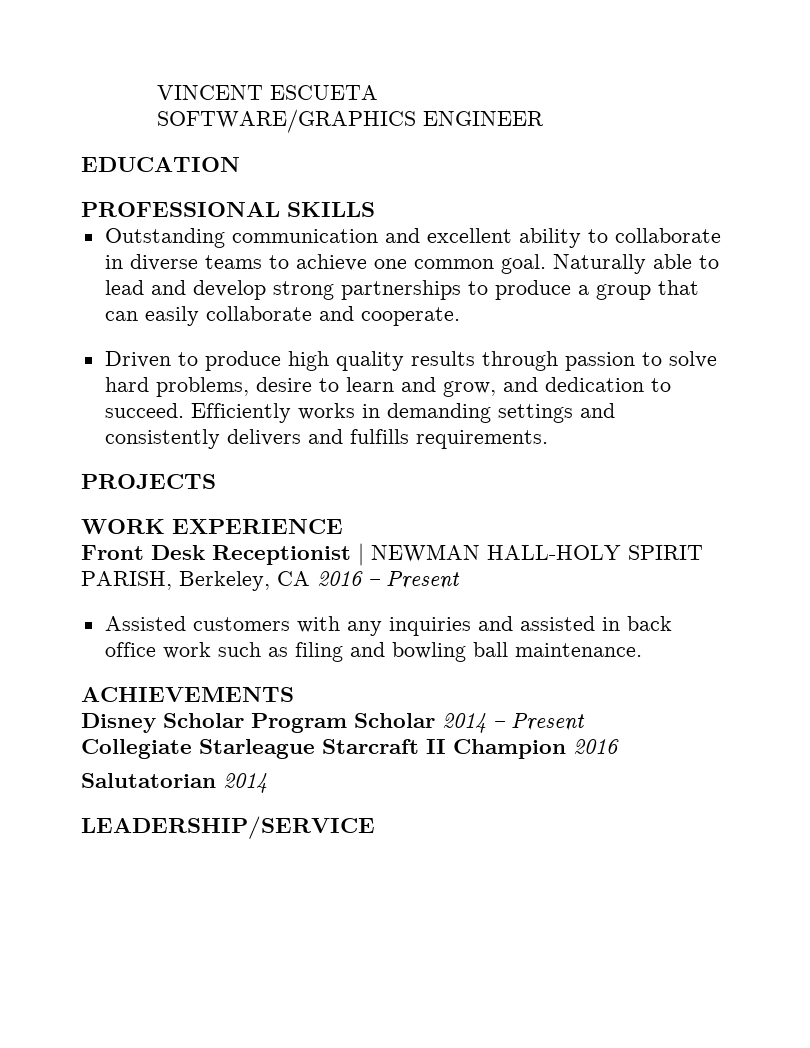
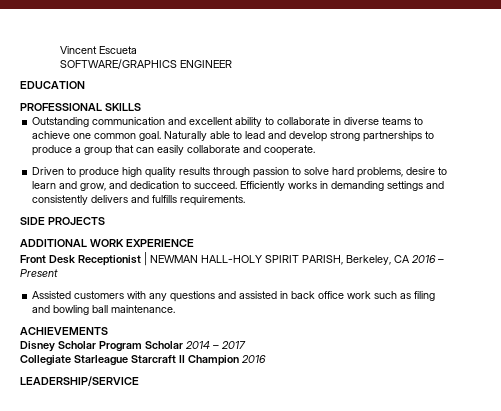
[157,85,379,100] VINCENT ESCUETA -> [60,46,138,54] Vincent Escueta
(548, 439) none -> [20,217,45,225] SIDE
(216, 481) none -> [20,239,87,247] ADDITIONAL
[388,617,471,636] inquiries -> [170,291,216,302] questions
[511,713,585,731] Present -> [221,341,246,349] 2017
[81,773,267,793] // Salutatorian 2014 -> (266, 359) none

